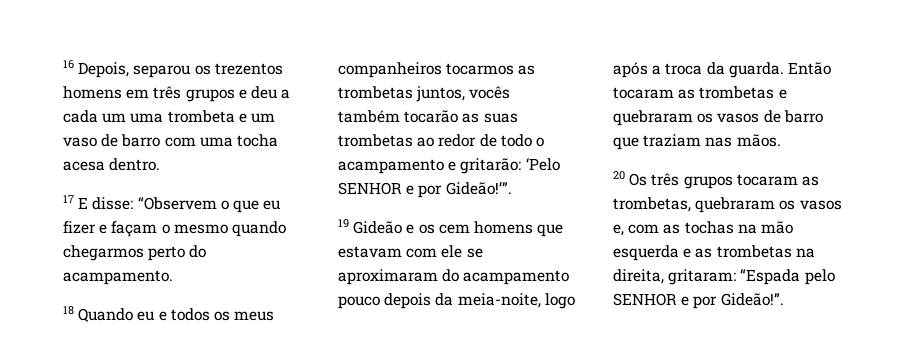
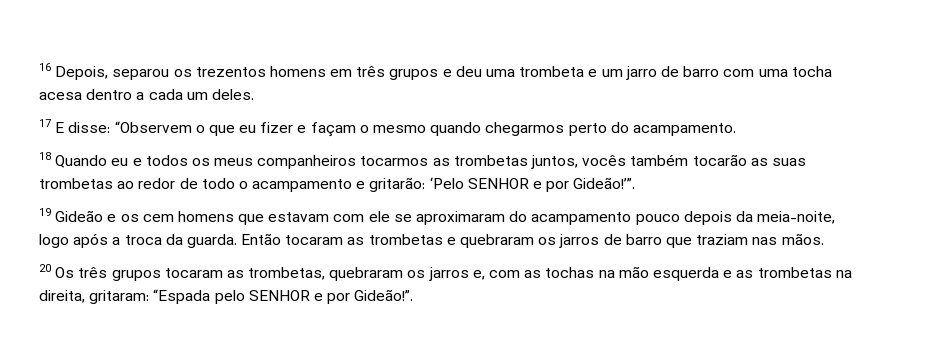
[281,89,291,99] [63,110,127,123] a cada um -> (482, 71) none
[63,137,97,147] vaso -> [625,66,657,80] jarro
[109,158,161,171] dentro. -> [86,89,254,100] dentro a cada um deles.
[717,113,760,123] vasos -> [559,234,600,248] jarros
[799,200,842,210] vasos -> [428,267,469,281] jarros

